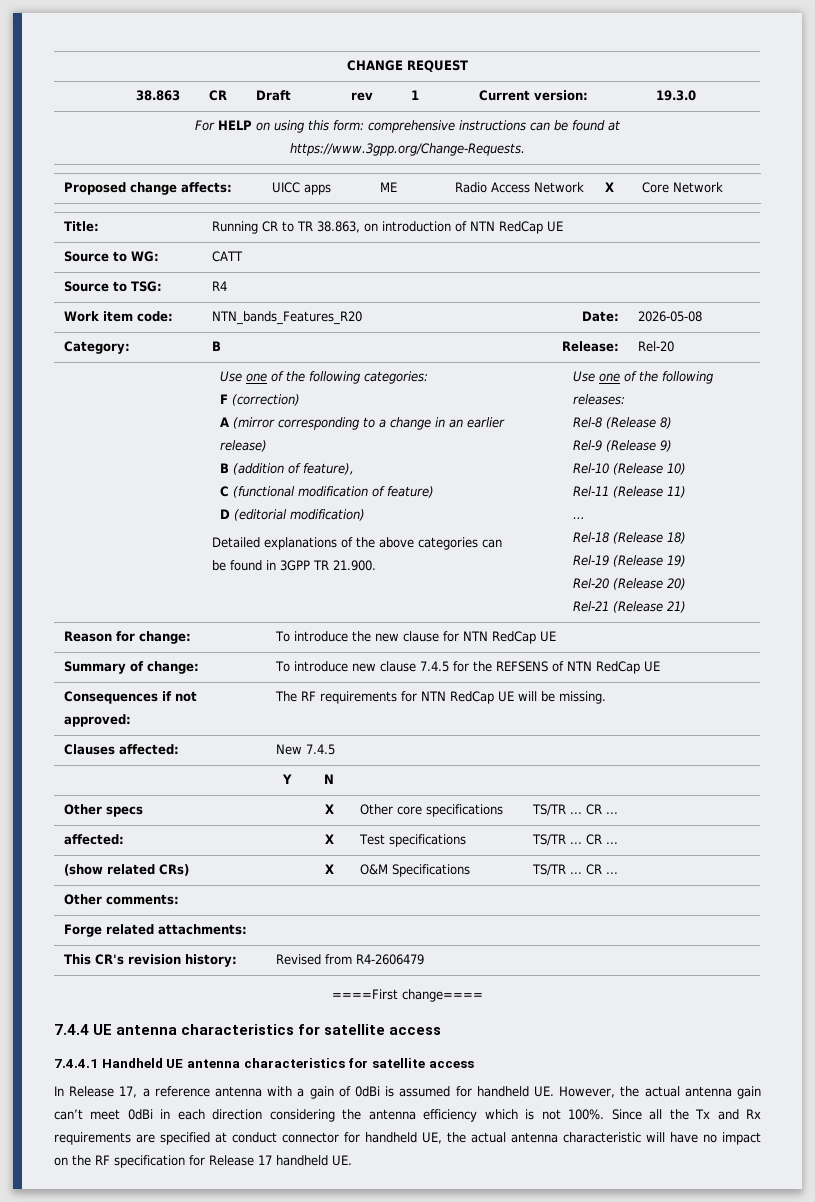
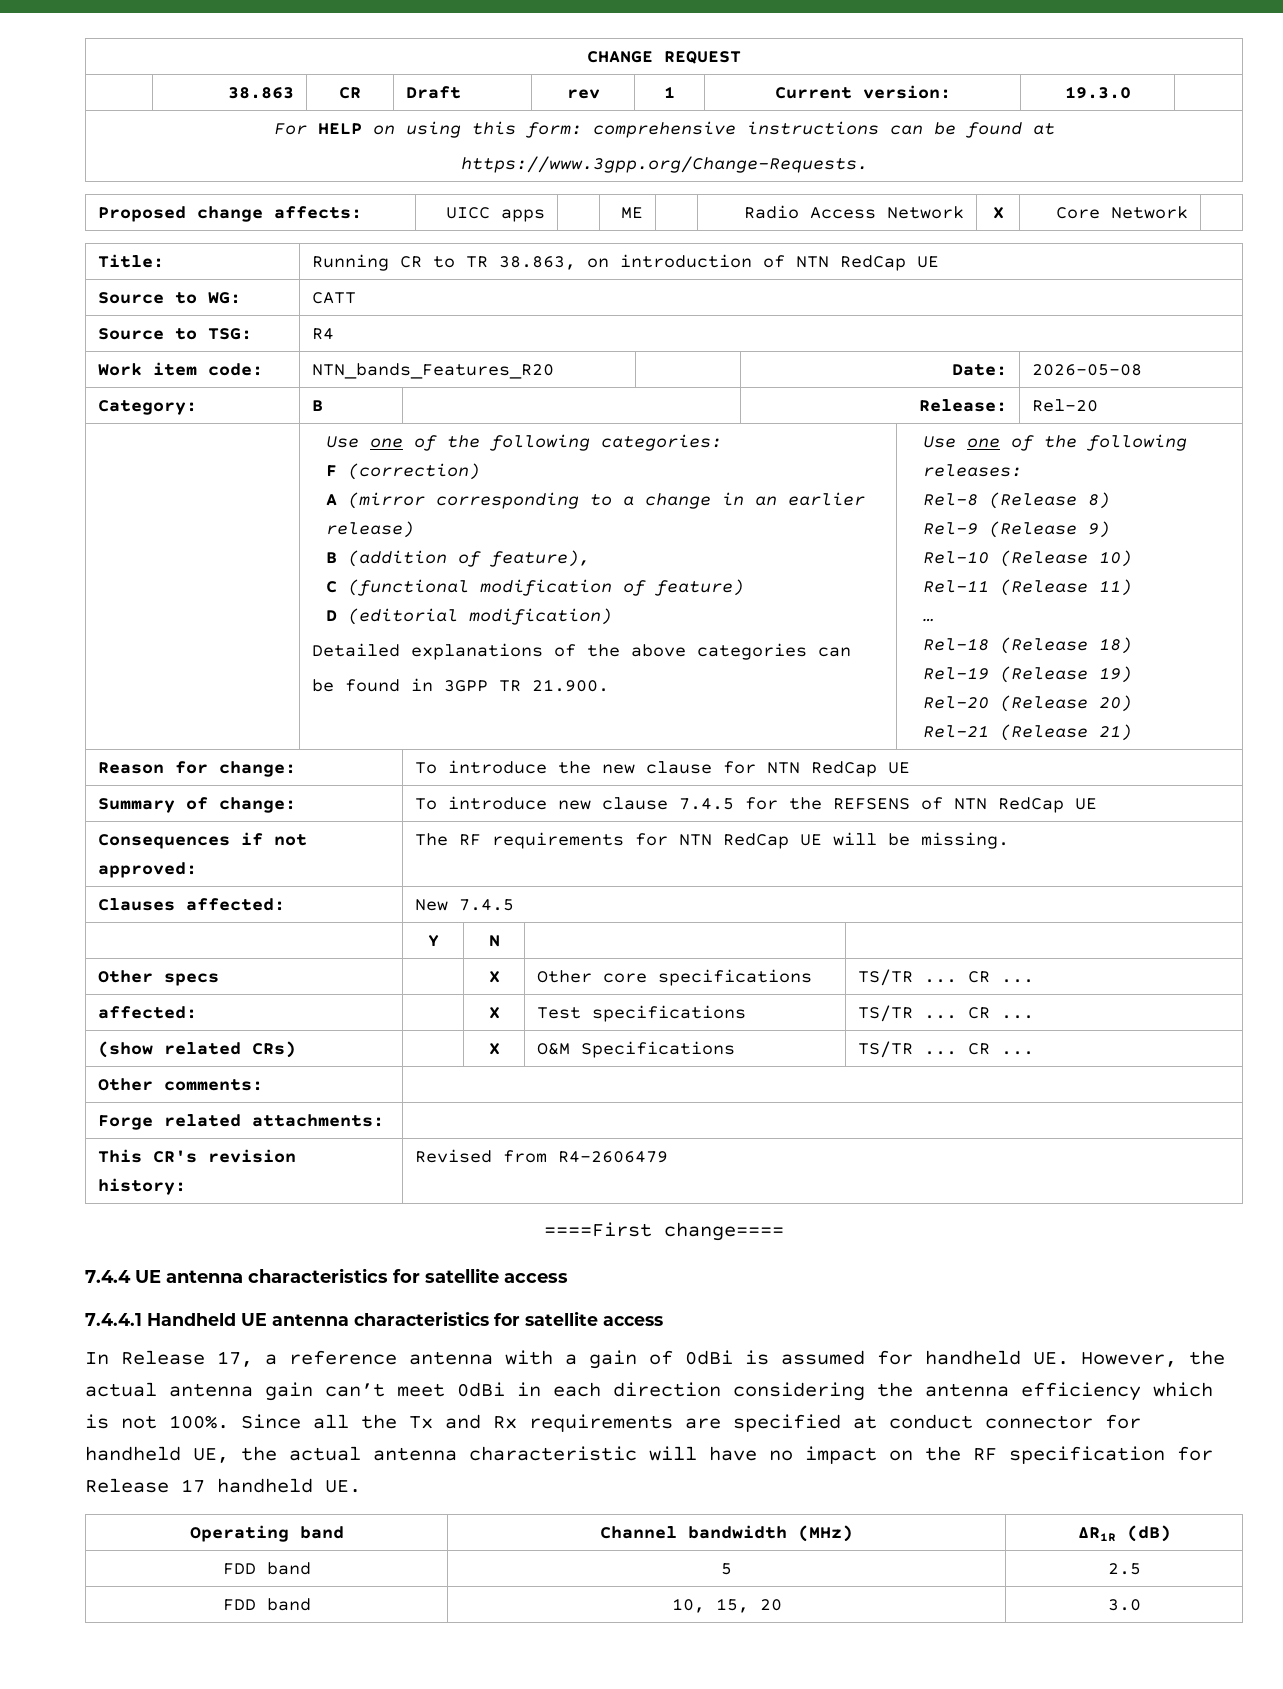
(352, 1160) none -> [189,1525,344,1542] [600,1525,853,1542] [1077,1525,1171,1542] [222,1562,311,1575] [721,1563,732,1575] [1107,1563,1141,1575] [222,1598,311,1611] [671,1598,782,1613] [1107,1599,1141,1611] // Operating band | Channel bandwidth (MHz) | ΔR1R (dB) // FDD band | 5 | 2.5 // FDD band | 10, 15, 20 | 3.0

